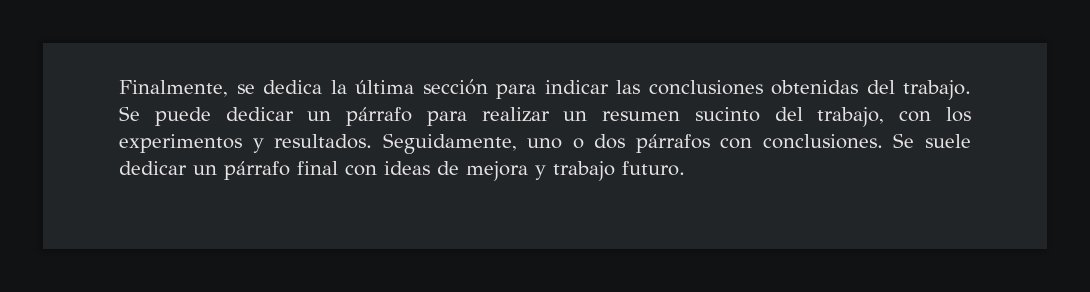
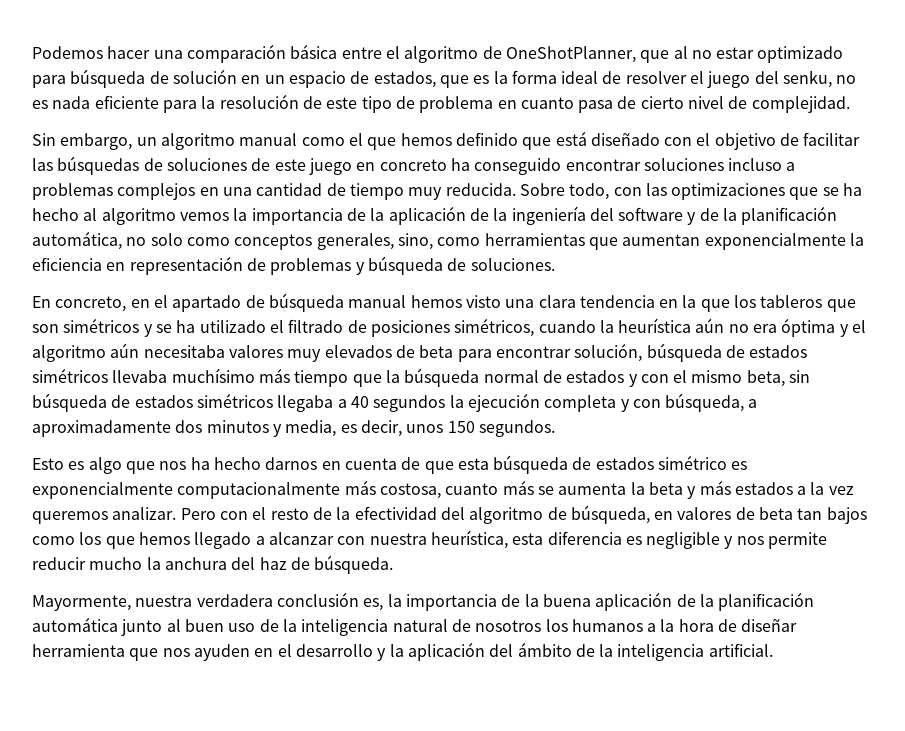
[119,79,971,100] [119,106,971,127] [119,133,971,154] [119,161,685,181] Finalmente, se dedica la última sección para indicar las conclusiones obtenidas del trabajo. Se puede dedicar un párrafo para realizar un resumen sucinto del trabajo, con los experimentos y resultados. Seguidamente, uno o dos párrafos con conclusiones. Se suele dedicar un párrafo final con ideas de mejora y trabajo futuro. -> [32,44,844,63] [32,69,857,88] [32,94,850,113] [32,131,861,150] [32,156,796,175] [32,183,863,200] [32,206,838,225] [32,231,864,250] [32,256,555,275] [32,293,856,312] [32,318,867,337] [32,343,808,362] [32,368,811,387] [32,393,758,412] [32,420,555,437] [32,455,748,474] [32,480,854,499] [32,505,867,524] [32,530,828,549] [32,555,394,574] [32,592,815,611] [32,617,798,636] [32,642,773,661] Podemos hacer una comparación básica entre el algoritmo de OneShotPlanner, que al no estar optimizado para búsqueda de solución en un espacio de estados, que es la forma ideal de resolver el juego del senku, no es nada eficiente para la resolución de este tipo de problema en cuanto pasa de cierto nivel de complejidad. // Sin embargo, un algoritmo manual como el que hemos definido que está diseñado con el objetivo de facilitar las búsquedas de soluciones de este juego en concreto ha conseguido encontrar soluciones incluso a problemas complejos en una cantidad de tiempo muy reducida. Sobre todo, con las optimizaciones que se ha hecho al algoritmo vemos la importancia de la aplicación de la ingeniería del software y de la planificación automática, no solo como conceptos generales, sino, como herramientas que aumentan exponencialmente la eficiencia en representación de problemas y búsqueda de soluciones. // En concreto, en el apartado de búsqueda manual hemos visto una clara tendencia en la que los tableros que son simétricos y se ha utilizado el filtrado de posiciones simétricos, cuando la heurística aún no era óptima y el algoritmo aún necesitaba valores muy elevados de beta para encontrar solución, búsqueda de estados simétricos llevaba muchísimo más tiempo que la búsqueda normal de estados y con el mismo beta, sin búsqueda de estados simétricos llegaba a 40 segundos la ejecución completa y con búsqueda, a aproximadamente dos minutos y media, es decir, unos 150 segundos. // Esto es algo que nos ha hecho darnos en cuenta de que esta búsqueda de estados simétrico es exponencialmente computacionalmente más costosa, cuanto más se aumenta la beta y más estados a la vez queremos analizar. Pero con el resto de la efectividad del algoritmo de búsqueda, en valores de beta tan bajos como los que hemos llegado a alcanzar con nuestra heurística, esta diferencia es negligible y nos permite reducir mucho la anchura del haz de búsqueda. // Mayormente, nuestra verdadera conclusión es, la importancia de la buena aplicación de la planificación automática junto al buen uso de la inteligencia natural de nosotros los humanos a la hora de diseñar herramienta que nos ayuden en el desarrollo y la aplicación del ámbito de la inteligencia artificial.

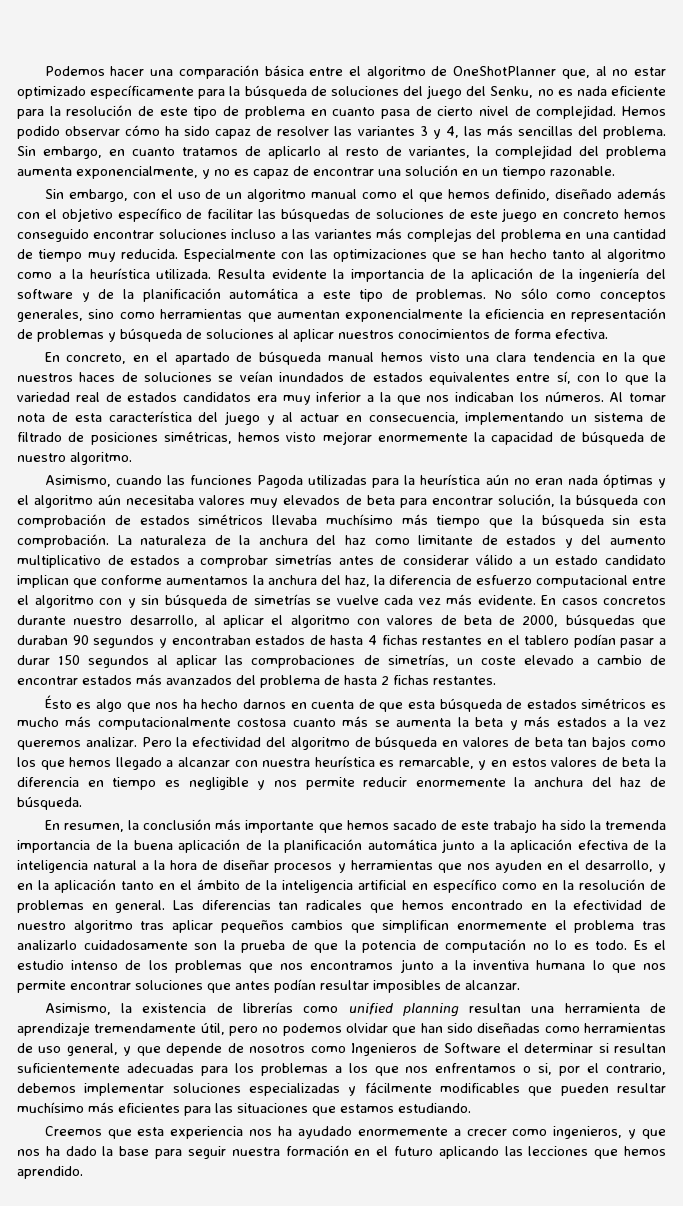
[505,46,670,63] OneShotPlanner, que -> [453,66,590,79] OneShotPlanner que,
[32,69,705,88] para búsqueda de solución en un espacio de estados, que es la forma ideal de resolver el -> [90,85,424,99] específicamente para la búsqueda de soluciones del
[783,70,833,88] senku, -> [490,86,534,98] Senku,
[32,133,133,150] // Sin embargo, -> [622,106,666,116] [17,125,666,139] [17,145,666,159] [17,165,615,179] [44,189,222,202] Hemos podido observar cómo ha sido capaz de resolver las variantes 3 y 4, las más sencillas del problema. Sin embargo, en cuanto tratamos de aplicarlo al resto de variantes, la complejidad del problema aumenta exponencialmente, y no es capaz de encontrar una solución en un tiempo razonable. // Sin embargo, con el uso de
[455,131,660,150] definido que está diseñado -> [495,188,666,201] definido, diseñado además
(776, 141) none -> [117,208,182,222] específico
[450,158,470,171] ha -> [624,209,667,219] hemos
[32,183,196,200] problemas complejos -> [292,228,561,242] las variantes más complejas del problema
[519,183,610,200] Sobre todo, -> [183,249,276,262] Especialmente
[843,183,863,196] [32,208,229,225] ha hecho al algoritmo vemos -> [482,249,667,262] [17,268,327,279] han hecho tanto al algoritmo como a la heurística utilizada. Resulta evidente
[32,231,183,250] automática, no solo -> [229,288,548,302] automática a este tipo de problemas. No sólo
[397,233,433,250] sino, -> [88,309,115,319] sino
[470,258,555,271] soluciones. -> [206,329,608,342] soluciones al aplicar nuestros conocimientos de forma efectiva.
[734,295,856,312] [32,318,596,337] los tableros que son simétricos y se ha utilizado el filtrado de posiciones simétricos, cuando -> [17,371,667,385] [17,391,666,405] [17,411,666,425] [17,431,666,445] [17,452,132,465] [44,475,400,488] nuestros haces de soluciones se veían inundados de estados equivalentes entre sí, con lo que la variedad real de estados candidatos era muy inferior a la que nos indicaban los números. Al tomar nota de esta característica del juego y al actuar en consecuencia, implementando un sistema de filtrado de posiciones simétricas, hemos visto mejorar enormemente la capacidad de búsqueda de nuestro algoritmo. // Asimismo, cuando las funciones Pagoda utilizadas para
[753,318,836,337] era óptima -> [534,474,653,488] eran nada óptimas
[646,343,722,362] búsqueda -> [559,494,666,508] [17,514,106,528] la búsqueda con comprobación
[483,370,811,387] [32,393,758,412] [32,420,555,437] [32,458,64,470] normal de estados y con el mismo beta, sin búsqueda de estados simétricos llegaba a 40 segundos la ejecución completa y con búsqueda, a aproximadamente dos minutos y media, es decir, unos 150 segundos. // Esto -> [612,515,666,525] [17,534,666,548] [17,554,667,568] [17,575,666,588] [17,594,666,608] [17,614,666,628] [17,634,666,648] [17,654,666,668] [17,674,496,688] [44,695,72,709] sin esta comprobación. La naturaleza de la anchura del haz como limitante de estados y del aumento multiplicativo de estados a comprobar simetrías antes de considerar válido a un estado candidato implican que conforme aumentamos la anchura del haz, la diferencia de esfuerzo computacional entre el algoritmo con y sin búsqueda de simetrías se vuelve cada vez más evidente. En casos concretos durante nuestro desarrollo, al aplicar el algoritmo con valores de beta de 2000, búsquedas que duraban 90 segundos y encontraban estados de hasta 4 fichas restantes en el tablero podían pasar a durar 150 segundos al aplicar las comprobaciones de simetrías, un coste elevado a cambio de encontrar estados más avanzados del problema de hasta 2 fichas restantes. // Ésto
[658,455,748,470] [32,480,441,499] simétrico es exponencialmente computacionalmente más costosa, -> [581,698,666,709] [17,716,287,730] simétricos es mucho más computacionalmente costosa
[219,507,332,520] con el resto de -> (172, 742) none
[570,505,650,524] búsqueda, -> [375,736,438,750] búsqueda
[430,530,622,549] heurística, esta diferencia -> [314,756,666,770] [17,777,157,790] heurística es remarcable, y en estos valores de beta la diferencia en tiempo
[89,557,143,570] mucho -> [415,778,506,787] enormemente
[32,592,402,611] Mayormente, nuestra verdadera conclusión es, la -> [44,819,667,833] En resumen, la conclusión más importante que hemos sacado de este trabajo ha sido la tremenda
[166,619,643,636] al buen uso de la inteligencia natural de nosotros los humanos -> [481,839,667,853] [17,860,138,873] a la aplicación efectiva de la inteligencia natural
[32,644,125,657] herramienta -> [274,860,433,873] procesos y herramientas
[295,642,773,661] desarrollo y la aplicación del ámbito de la inteligencia artificial. -> [584,860,666,873] [17,879,666,893] [17,900,667,913] [17,920,666,933] [17,939,666,953] [17,959,667,973] [17,979,520,993] [44,1002,666,1017] [17,1022,666,1036] [17,1043,666,1056] [17,1063,667,1076] [17,1082,666,1096] [17,1102,471,1116] [44,1126,667,1139] [17,1145,666,1159] [17,1166,83,1179] desarrollo, y en la aplicación tanto en el ámbito de la inteligencia artificial en específico como en la resolución de problemas en general. Las diferencias tan radicales que hemos encontrado en la efectividad de nuestro algoritmo tras aplicar pequeños cambios que simplifican enormemente el problema tras analizarlo cuidadosamente son la prueba de que la potencia de computación no lo es todo. Es el estudio intenso de los problemas que nos encontramos junto a la inventiva humana lo que nos permite encontrar soluciones que antes podían resultar imposibles de alcanzar. // Asimismo, la existencia de librerías como unified planning resultan una herramienta de aprendizaje tremendamente útil, pero no podemos olvidar que han sido diseñadas como herramientas de uso general, y que depende de nosotros como Ingenieros de Software el determinar si resultan suficientemente adecuadas para los problemas a los que nos enfrentamos o si, por el contrario, debemos implementar soluciones especializadas y fácilmente modificables que pueden resultar muchísimo más eficientes para las situaciones que estamos estudiando. // Creemos que esta experiencia nos ha ayudado enormemente a crecer como ingenieros, y que nos ha dado la base para seguir nuestra formación en el futuro aplicando las lecciones que hemos aprendido.

